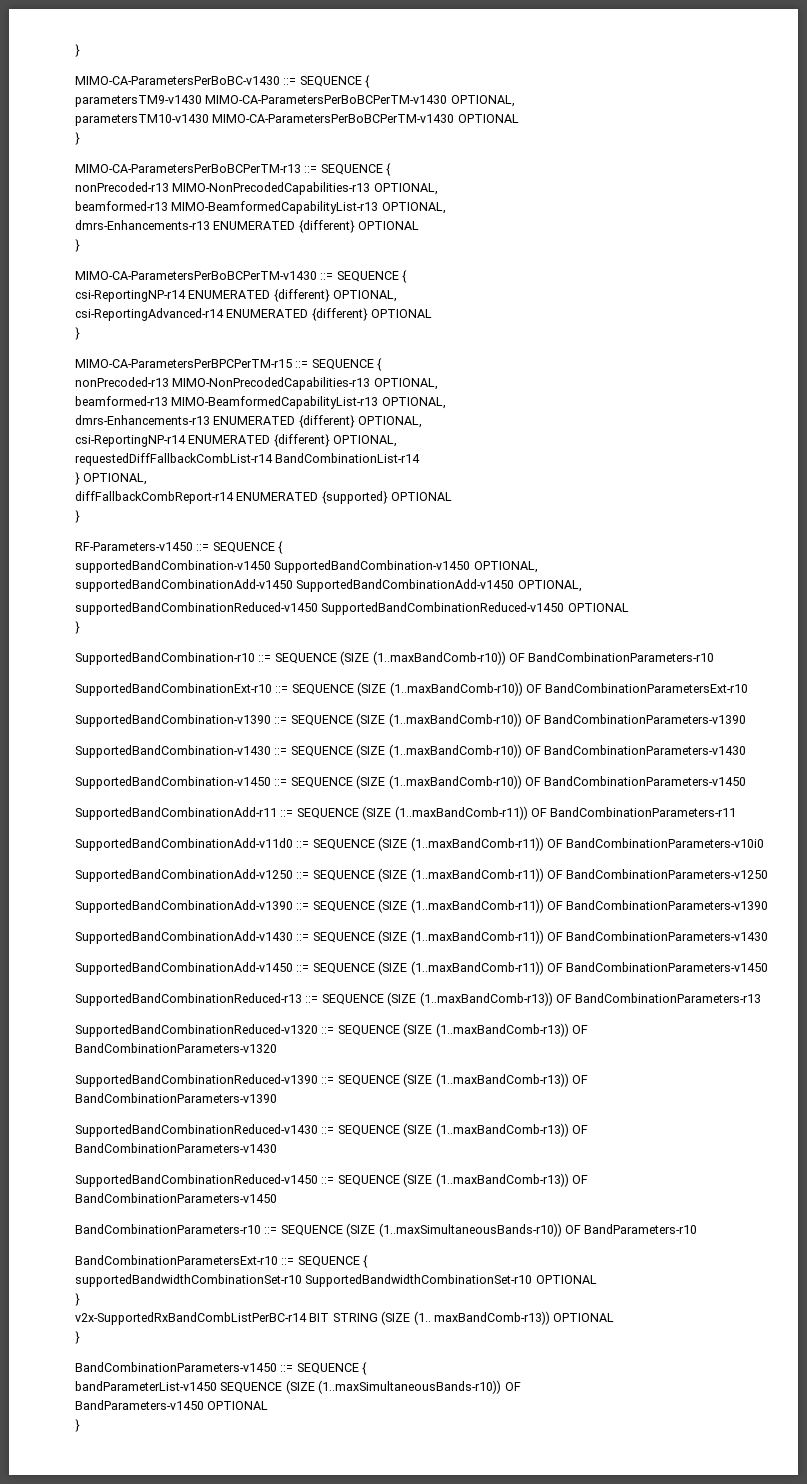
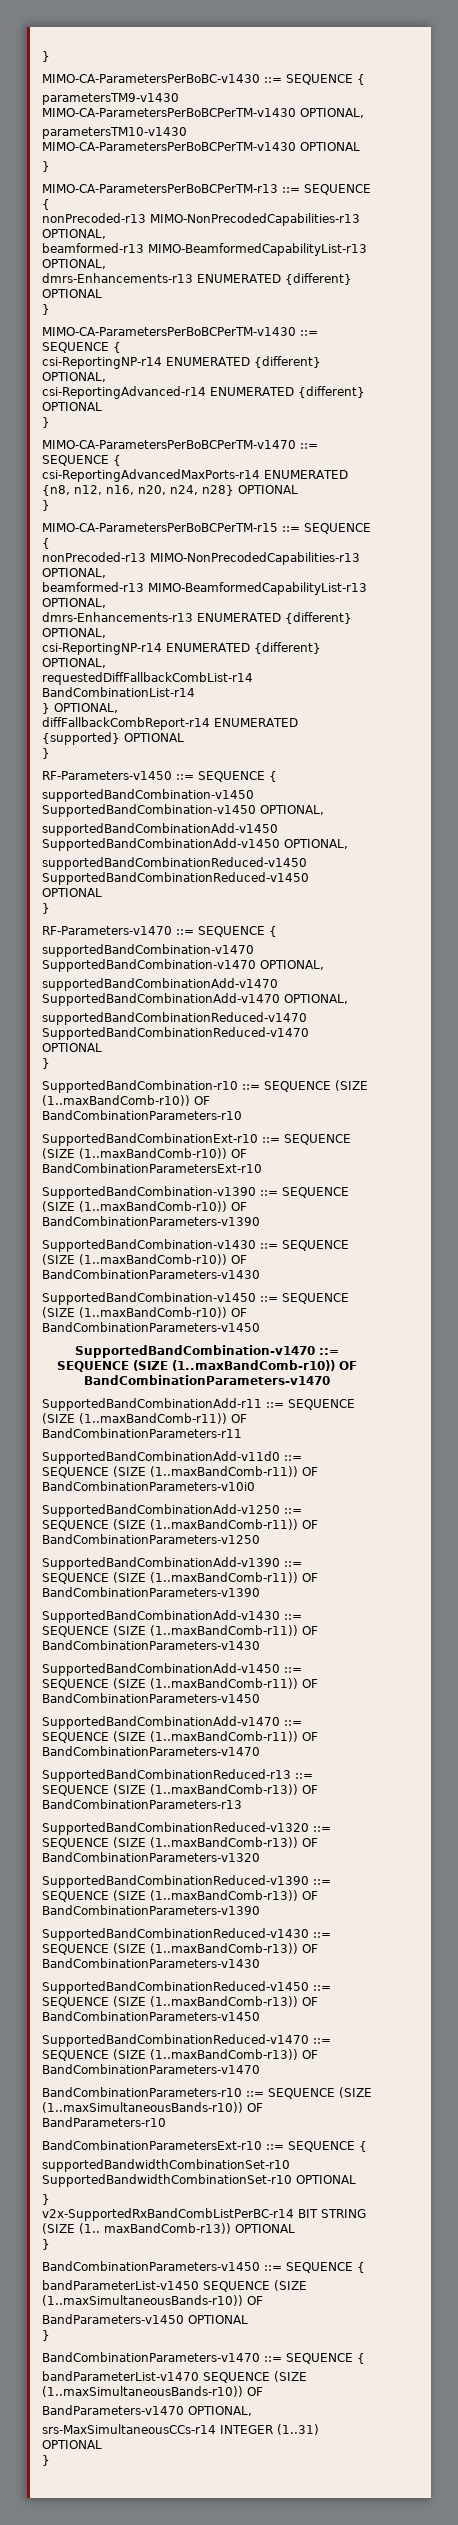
[75,359,292,368] MIMO-CA-ParametersPerBPCPerTM-r15 -> [42,440,318,449] [42,455,121,466] [42,469,348,482] [42,485,298,496] [42,500,50,511] [42,523,278,532] MIMO-CA-ParametersPerBoBCPerTM-v1470 ::= SEQUENCE { // csi-ReportingAdvancedMaxPorts-r14 ENUMERATED {n8, n12, n16, n20, n24, n28} OPTIONAL // } // MIMO-CA-ParametersPerBoBCPerTM-r15
(80, 627) none -> [42,926,277,937] [42,944,254,957] [42,959,324,972] [42,978,278,991] [42,993,348,1006] [42,1012,307,1025] [42,1027,309,1040] [42,1043,102,1052] [42,1058,50,1069] // RF-Parameters-v1470 ::= SEQUENCE { // supportedBandCombination-v1470 SupportedBandCombination-v1470 OPTIONAL, // supportedBandCombinationAdd-v1470 SupportedBandCombinationAdd-v1470 OPTIONAL, // supportedBandCombinationReduced-v1470 SupportedBandCombinationReduced-v1470 OPTIONAL // }
(747, 781) none -> [75,1345,339,1358] [57,1360,357,1372] [84,1375,330,1385] // SupportedBandCombination-v1470 ::= SEQUENCE (SIZE (1..maxBandComb-r10)) OF BandCombinationParameters-v1470
(769, 967) none -> [42,1716,302,1729] [42,1731,318,1743] [42,1746,260,1756] // SupportedBandCombinationAdd-v1470 ::= SEQUENCE (SIZE (1..maxBandComb-r11)) OF BandCombinationParameters-v1470
(277, 1198) none -> [42,2034,331,2047] [42,2049,318,2061] [42,2064,260,2074] // SupportedBandCombinationReduced-v1470 ::= SEQUENCE (SIZE (1..maxBandComb-r13)) OF BandCombinationParameters-v1470
(80, 1425) none -> [42,2352,365,2364] [42,2371,307,2383] [42,2386,263,2397] [42,2405,252,2416] [42,2424,319,2435] [42,2440,102,2449] [42,2455,50,2466] // BandCombinationParameters-v1470 ::= SEQUENCE { // bandParameterList-v1470 SEQUENCE (SIZE (1..maxSimultaneousBands-r10)) OF // BandParameters-v1470 OPTIONAL, // srs-MaxSimultaneousCCs-r14 INTEGER (1..31) OPTIONAL // }

